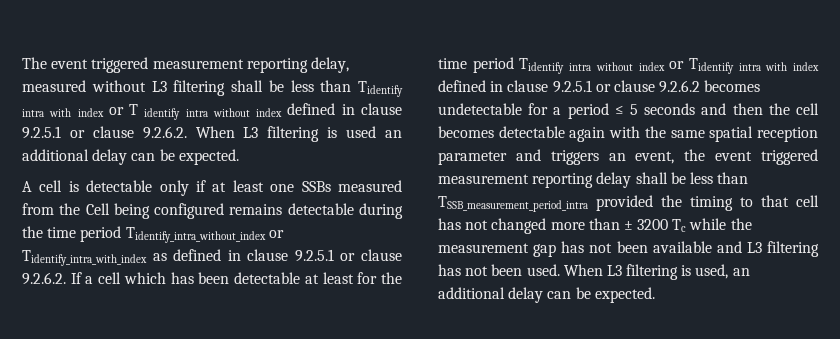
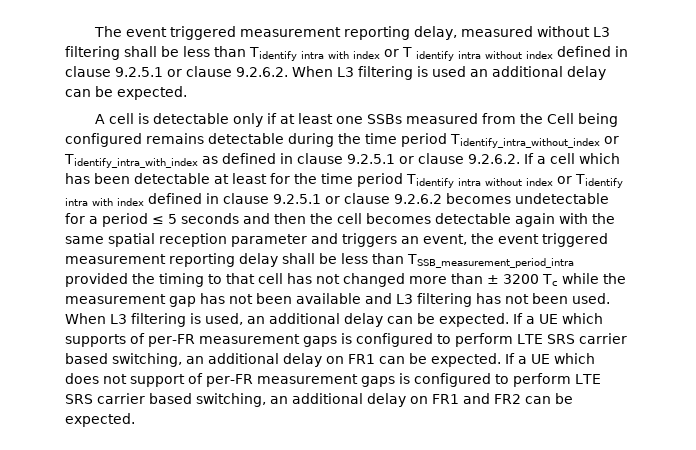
(655, 295) none -> [513,313,603,324] [65,333,627,347] [65,353,595,367] [65,373,601,387] [65,393,573,407] [65,413,135,427] If a UE which supports of per-FR measurement gaps is configured to perform LTE SRS carrier based switching, an additional delay on FR1 can be expected. If a UE which does not support of per-FR measurement gaps is configured to perform LTE SRS carrier based switching, an additional delay on FR1 and FR2 can be expected.

